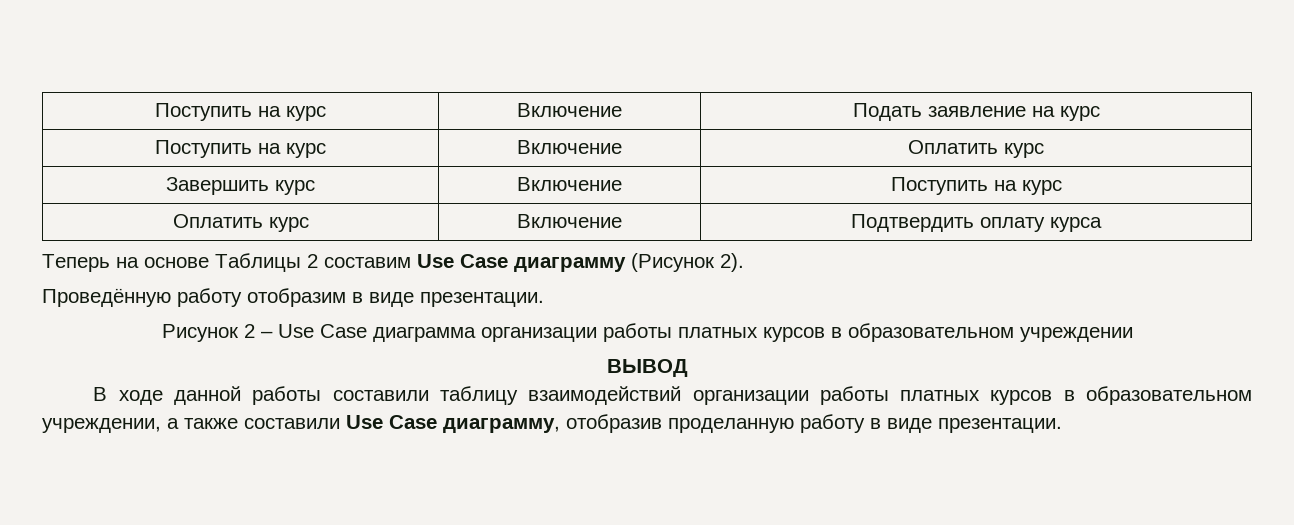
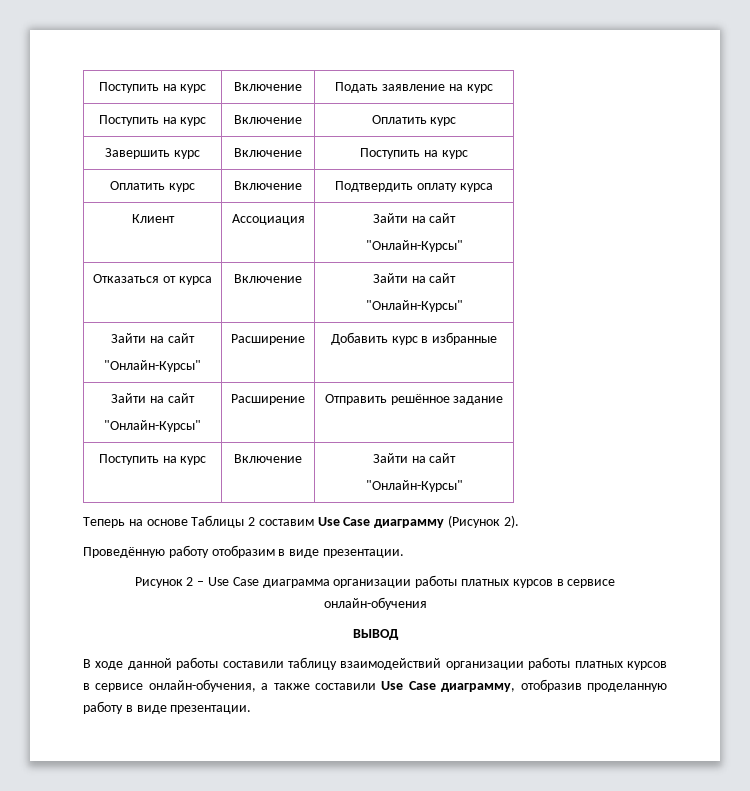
(1102, 224) none -> [131,214,175,223] [231,214,305,225] [372,213,457,223] [365,240,463,252] [93,274,212,285] [234,274,302,283] [372,273,457,283] [365,300,463,312] [111,333,195,343] [104,360,201,372] [231,334,305,345] [330,332,498,345] [111,393,195,403] [104,420,201,432] [231,394,305,405] [324,394,504,405] [98,454,207,465] [234,454,302,463] [372,453,457,463] [365,480,463,492] // Клиент | Ассоциация | Зайти на сайт // "Онлайн-Курсы" // Отказаться от курса | Включение | Зайти на сайт // "Онлайн-Курсы" // Зайти на сайт // "Онлайн-Курсы" | Расширение | Добавить курс в избранные // Зайти на сайт // "Онлайн-Курсы" | Расширение | Отправить решённое задание // Поступить на курс | Включение | Зайти на сайт // "Онлайн-Курсы"
[847,323,1133,342] образовательном учреждении -> [567,579,616,588] [323,597,427,610] сервисе онлайн-обучения
[1086,386,1252,405] [42,418,161,433] образовательном учреждении, -> [95,679,256,692] сервисе онлайн-обучения,

